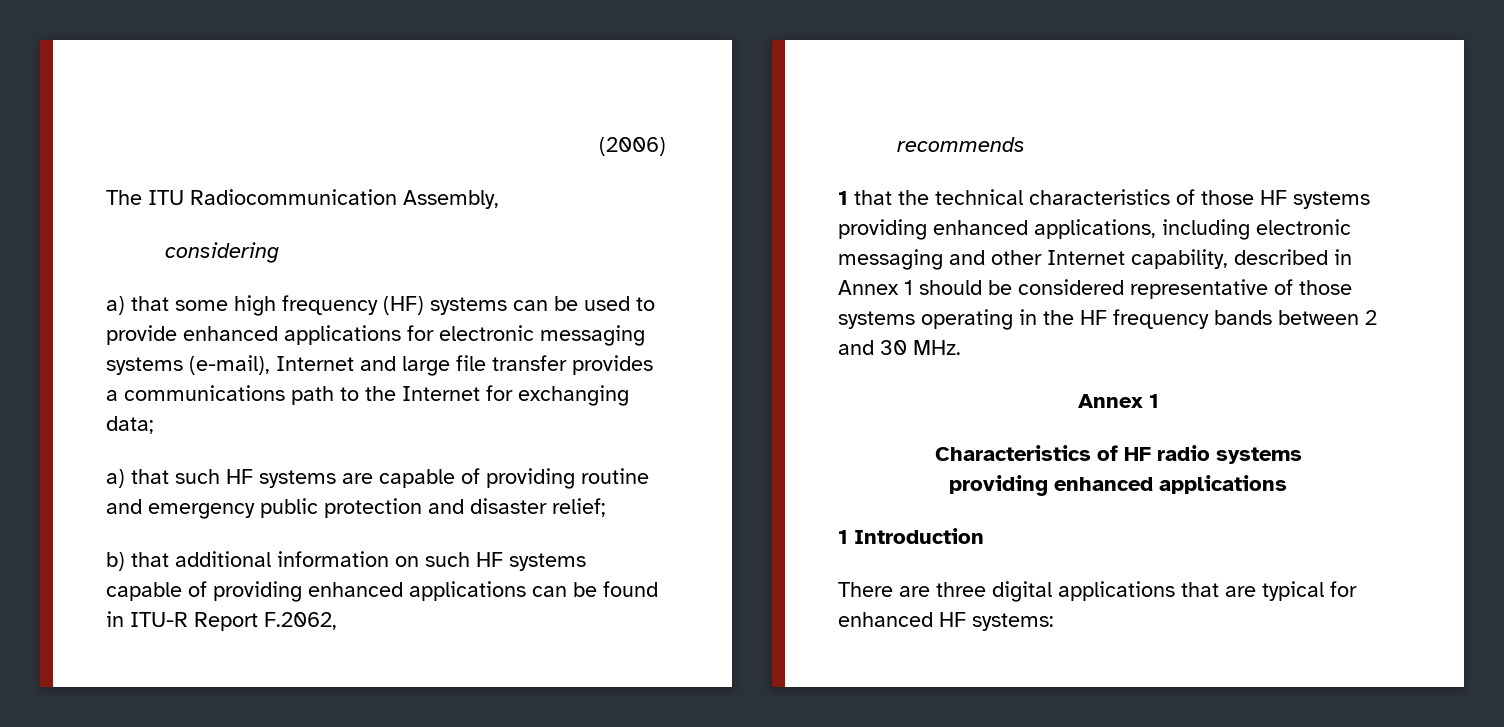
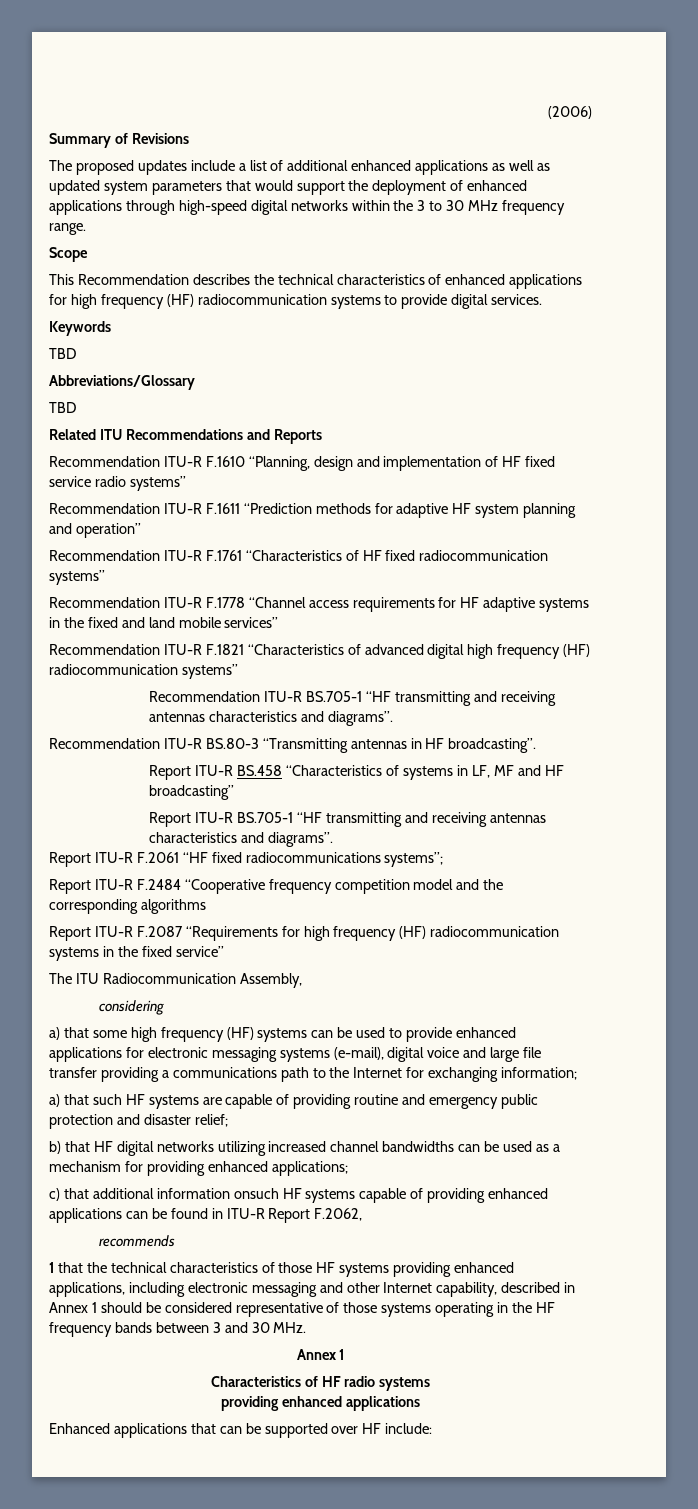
(666, 146) none -> [49,133,189,148] [49,160,550,175] [49,180,528,195] [49,200,566,215] [49,223,86,235] [49,247,88,262] [49,274,583,289] [49,294,543,309] [49,321,111,336] [49,348,77,359] [49,375,195,390] [49,402,77,413] [49,429,322,444] [49,456,556,471] [49,476,186,491] [49,503,577,518] [49,523,141,538] [49,550,549,561] [49,570,105,585] [49,597,590,612] [49,617,279,628] [49,644,591,659] [49,664,238,679] [149,691,556,706] [149,711,394,726] [49,738,537,753] [149,765,564,780] [149,785,235,800] [149,812,546,827] [149,832,334,847] [49,852,444,867] [49,879,504,894] [49,899,206,914] [49,926,560,941] [49,946,224,961] // Summary of Revisions // The proposed updates include a list of additional enhanced applications as well as updated system parameters that would support the deployment of enhanced applications through high-speed digital networks within the 3 to 30 MHz frequency range. // Scope // This Recommendation describes the technical characteristics of enhanced applications for high frequency (HF) radiocommunication systems to provide digital services. // Keywords // TBD // Abbreviations/Glossary // TBD // Related ITU Recommendations and Reports // Recommendation ITU-R F.1610 “Planning, design and implementation of HF fixed service radio systems” // Recommendation ITU-R F.1611 “Prediction methods for adaptive HF system planning and operation” // Recommendation ITU-R F.1761 “Characteristics of HF fixed radiocommunication systems” // Recommendation ITU-R F.1778 “Channel access requirements for HF adaptive systems in the fixed and land mobile services” // Recommendation ITU-R F.1821 “Characteristics of advanced digital high frequency (HF) radiocommunication systems” // Recommendation ITU-R BS.705-1 “HF transmitting and receiving antennas characteristics and diagrams”. // Recommendation ITU-R BS.80-3 “Transmitting antennas in HF broadcasting”. // Report ITU-R BS.458 “Characteristics of systems in LF, MF and HF broadcasting” // Report ITU-R BS.705-1 “HF transmitting and receiving antennas characteristics and diagrams”. // Report ITU-R F.2061 “HF fixed radiocommunications systems”; // Report ITU-R F.2484 “Cooperative frequency competition model and the corresponding algorithms // Report ITU-R F.2087 “Requirements for high frequency (HF) radiocommunication systems in the fixed service”
[276,356,354,371] Internet -> [387,1047,460,1062] digital voice
[572,355,653,375] provides -> [100,1067,159,1082] providing
[106,416,154,434] data; -> [501,1067,578,1080] information;
[175,551,470,567] additional information on such -> [93,1141,560,1156] [49,1161,348,1176] [49,1188,279,1201] HF digital networks utilizing increased channel bandwidths can be used as a mechanism for providing enhanced applications; // c) that additional information onsuch
[1365,310,1377,325] 2 -> [212,1322,221,1333] 3
[838,528,984,544] [838,581,1357,602] [838,612,1054,631] 1 Introduction // There are three digital applications that are typical for enhanced HF systems: -> [49,1423,433,1438] Enhanced applications that can be supported over HF include:

